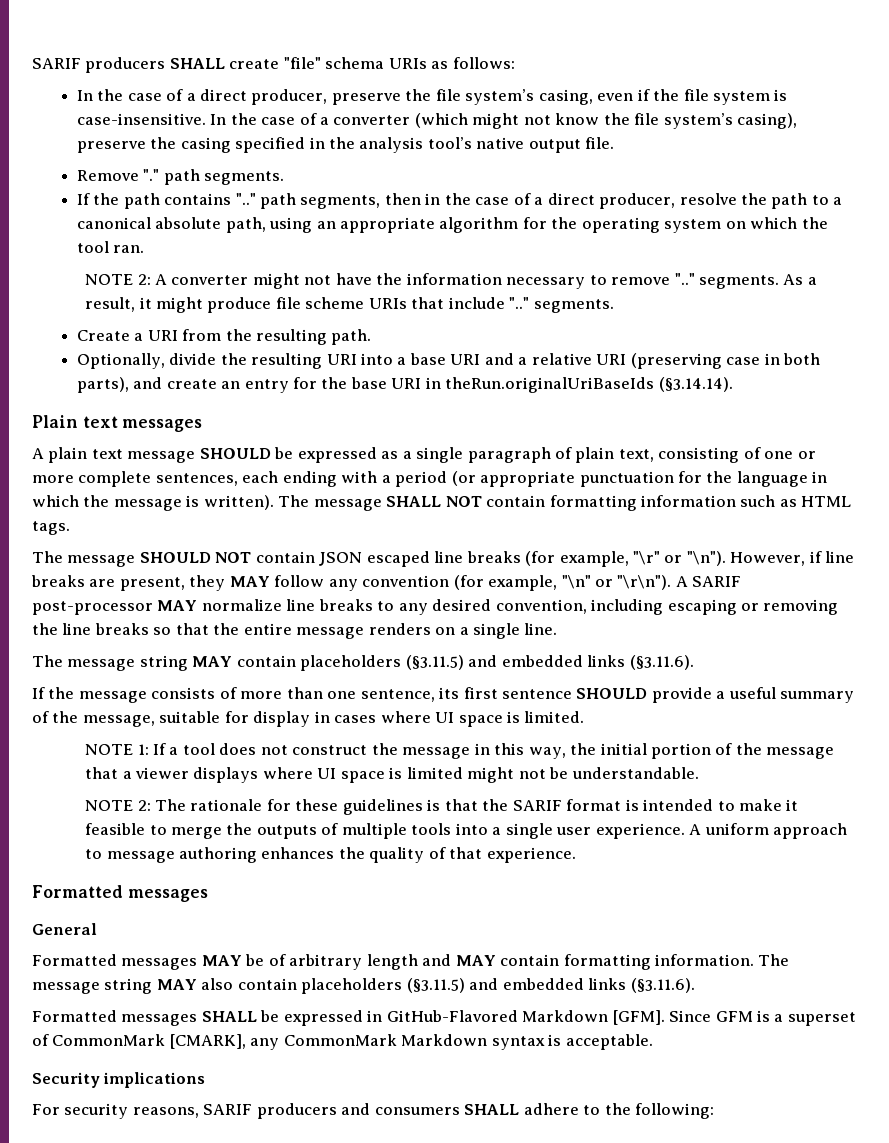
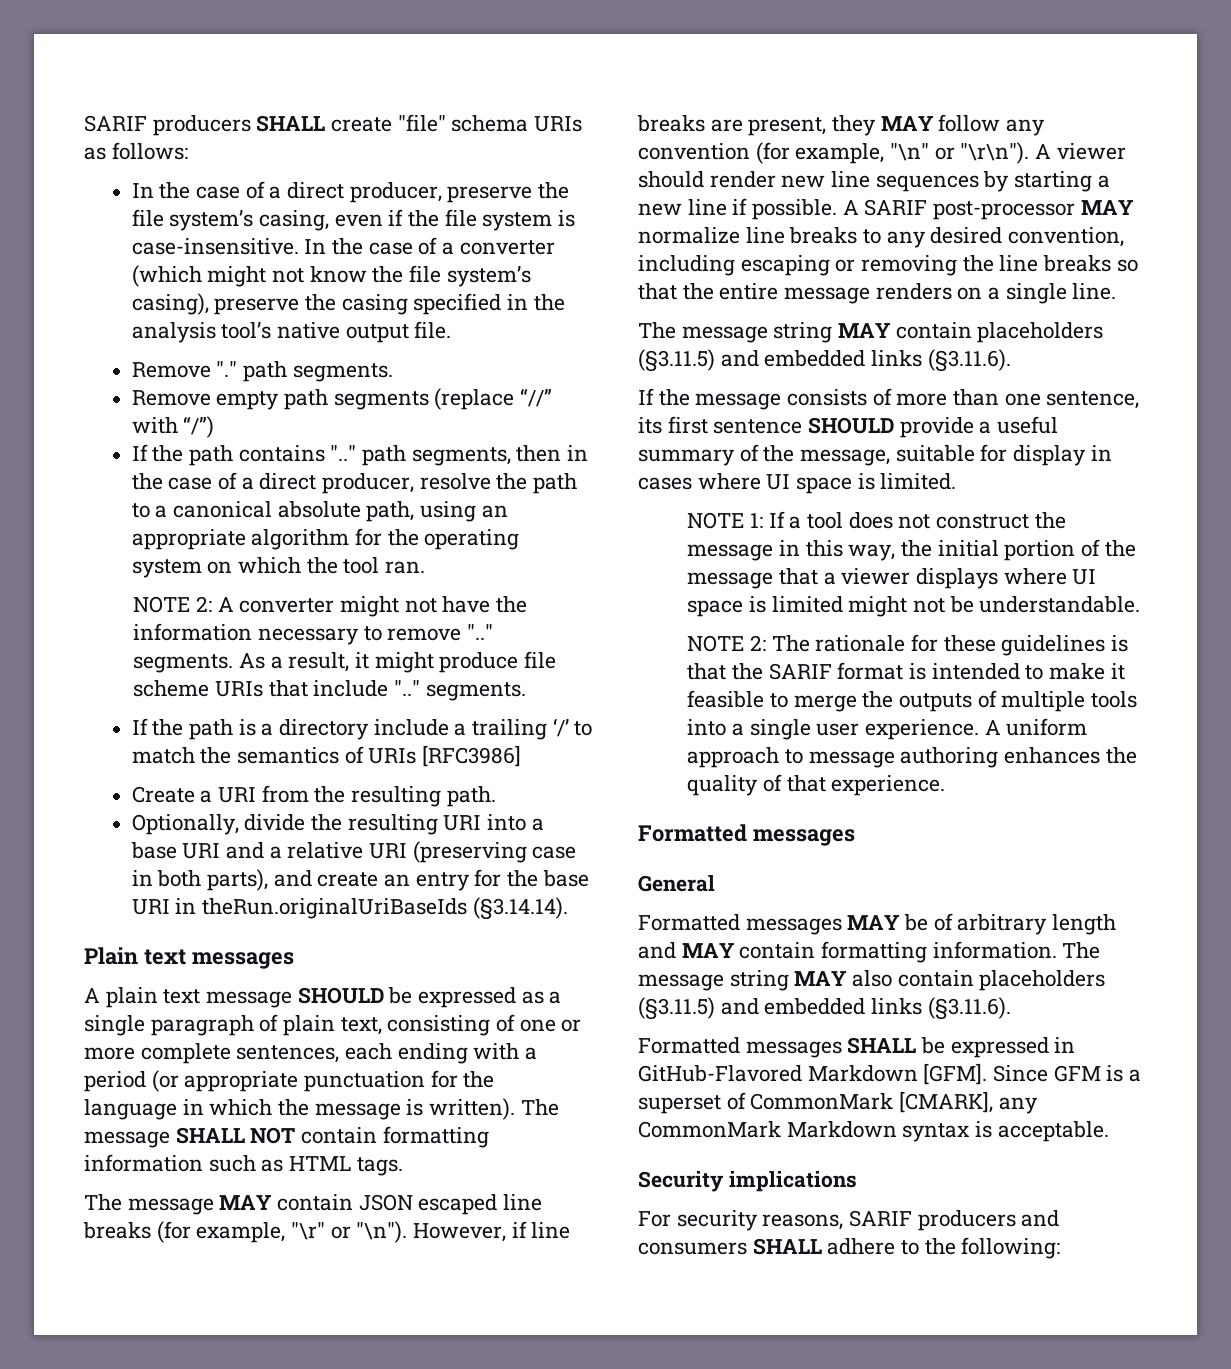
(285, 178) none -> [131,388,553,410] [131,416,215,438] // Remove empty path segments (replace “//” with “/”)
(614, 306) none -> [131,718,593,740] [131,745,522,767] // If the path is a directory include a trailing ‘/’ to match the semantics of URIs [RFC3986]
[139,552,252,563] SHOULD NOT -> [219,1195,273,1210] MAY
(688, 581) none -> [1056,143,1126,160] [638,171,1110,192] [638,198,859,220] viewer should render new line sequences by starting a new line if possible. A

